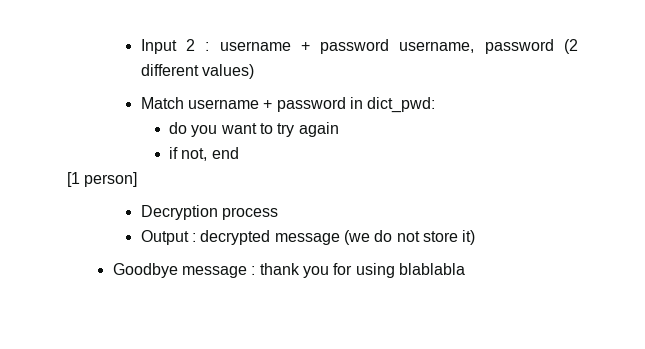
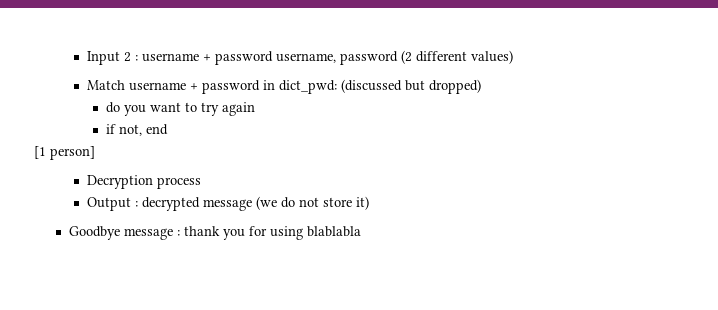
(436, 105) none -> [341,79,482,94] (discussed but dropped)

